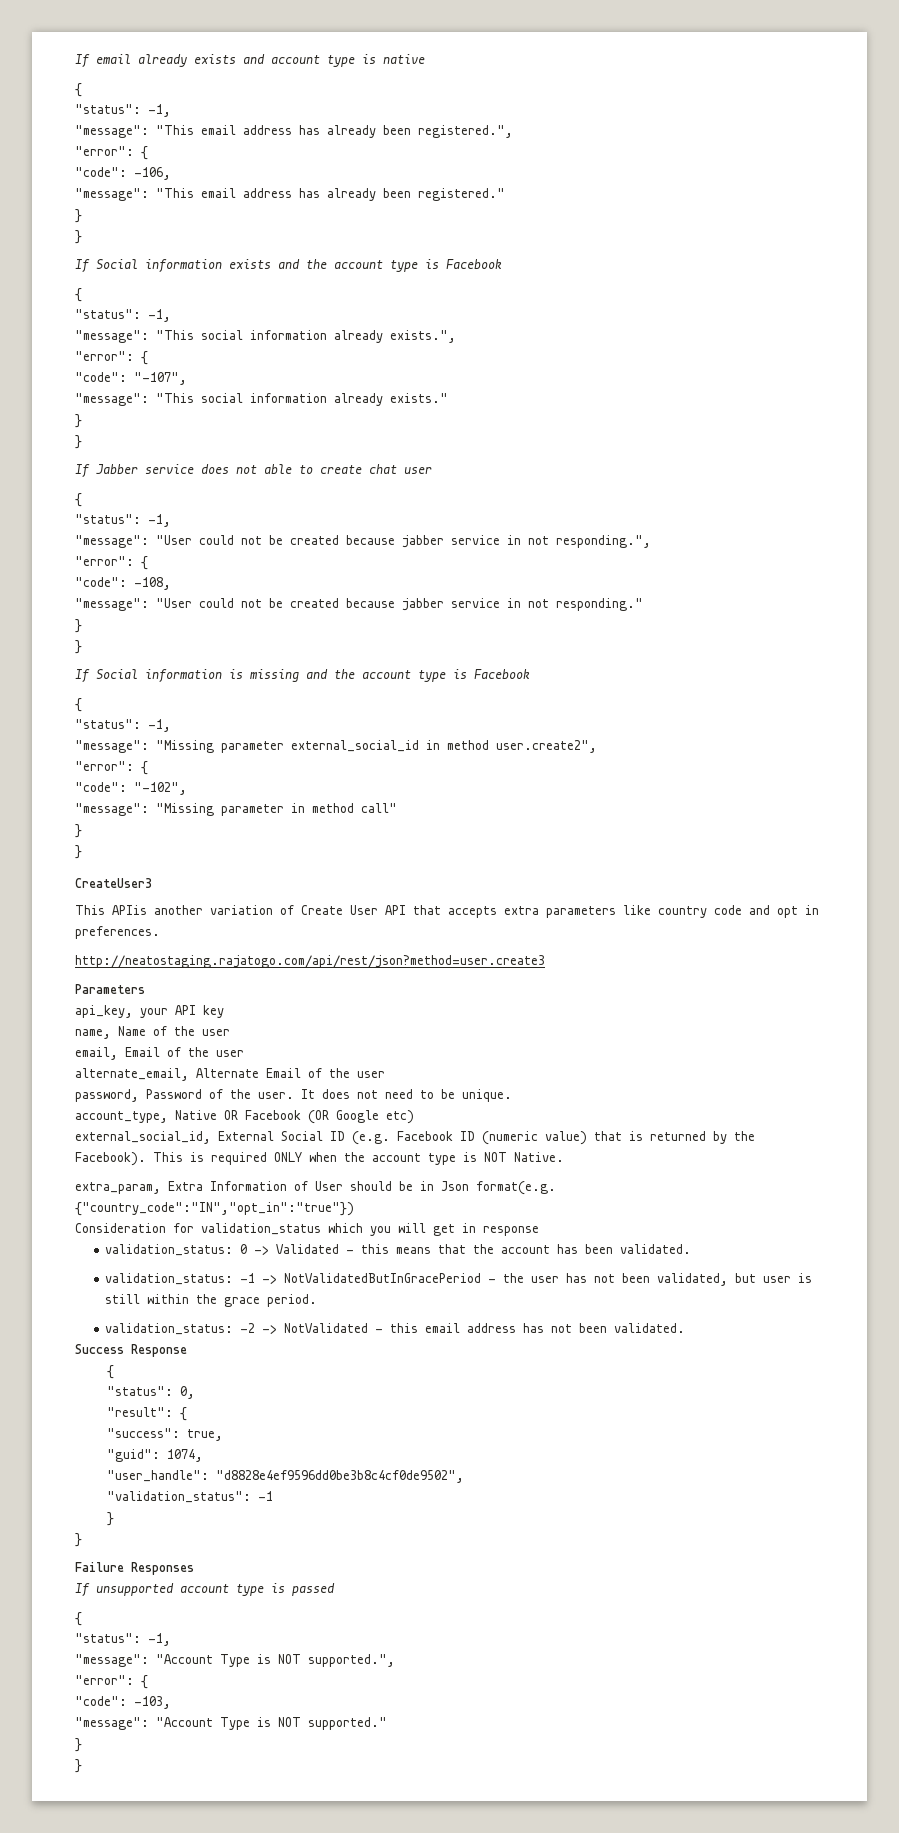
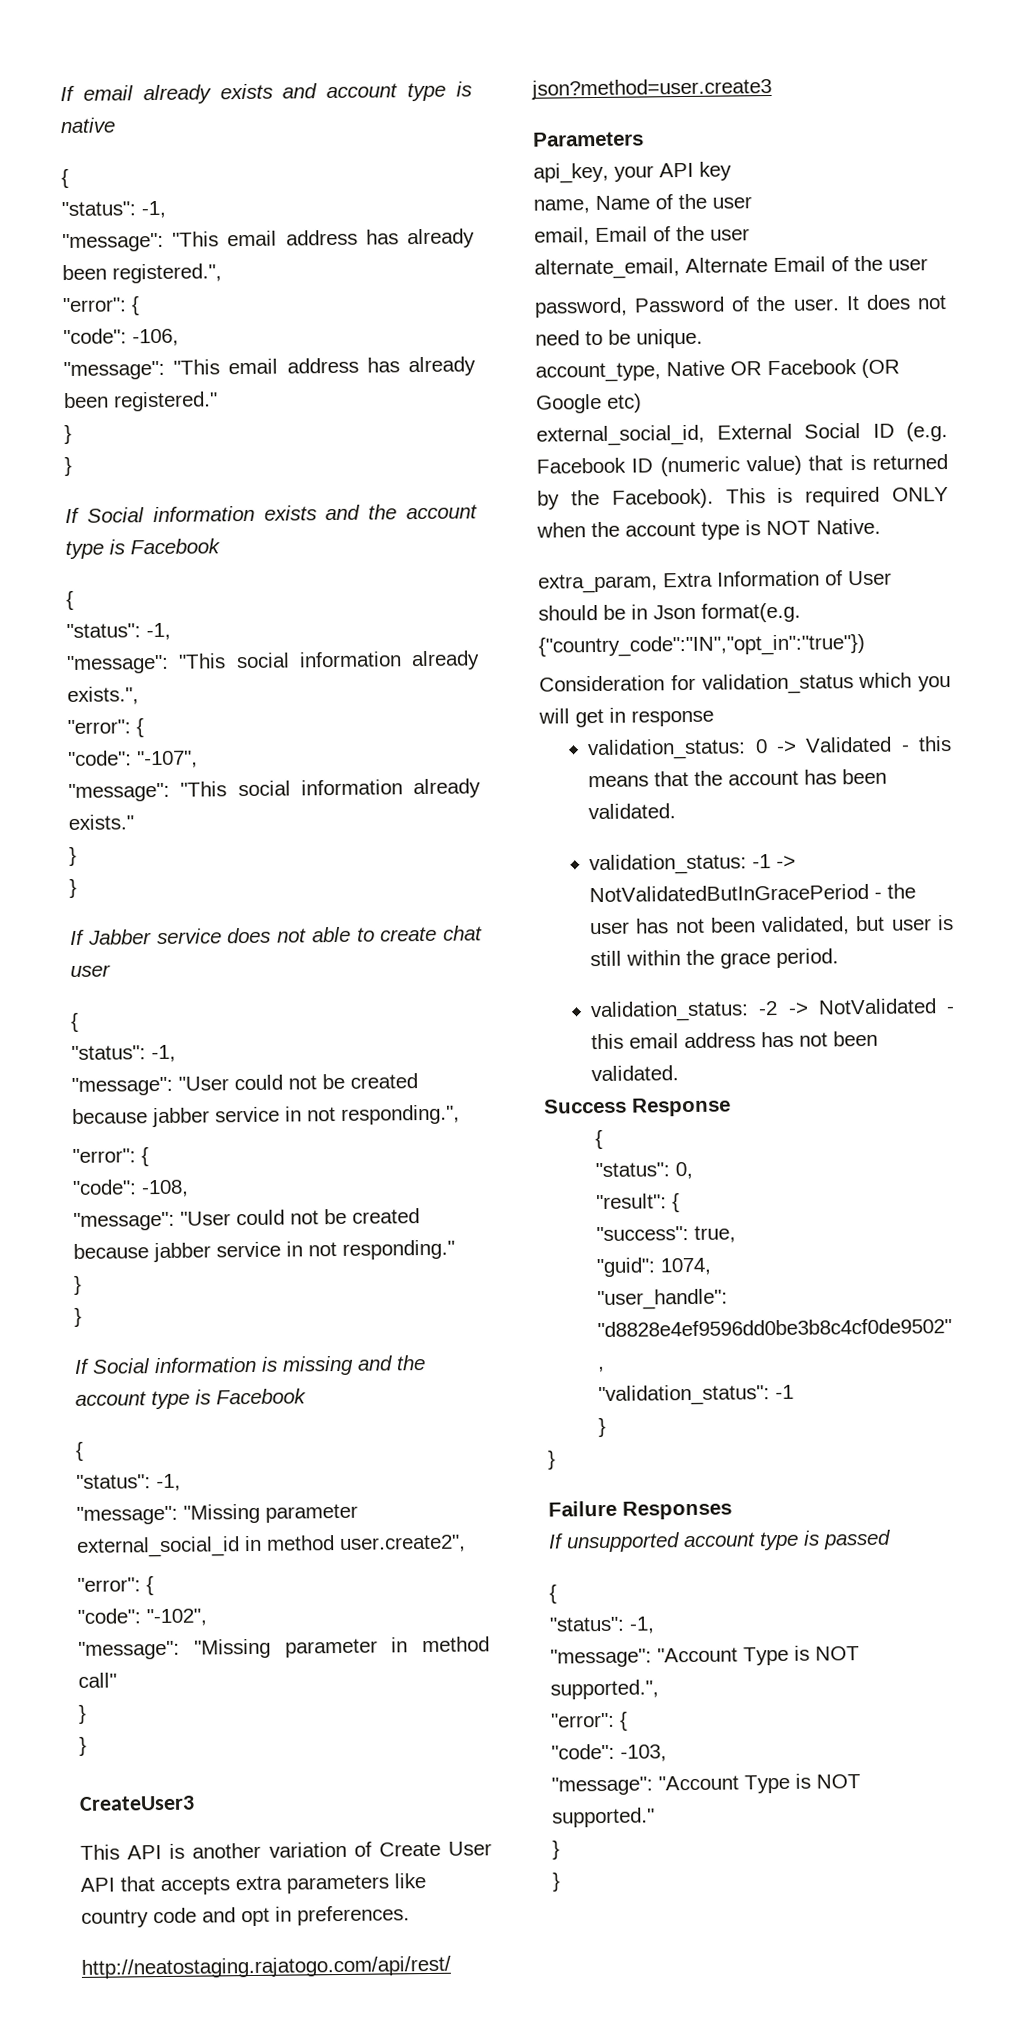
[112,905,147,915] APIis -> [127,1843,186,1860] API is

